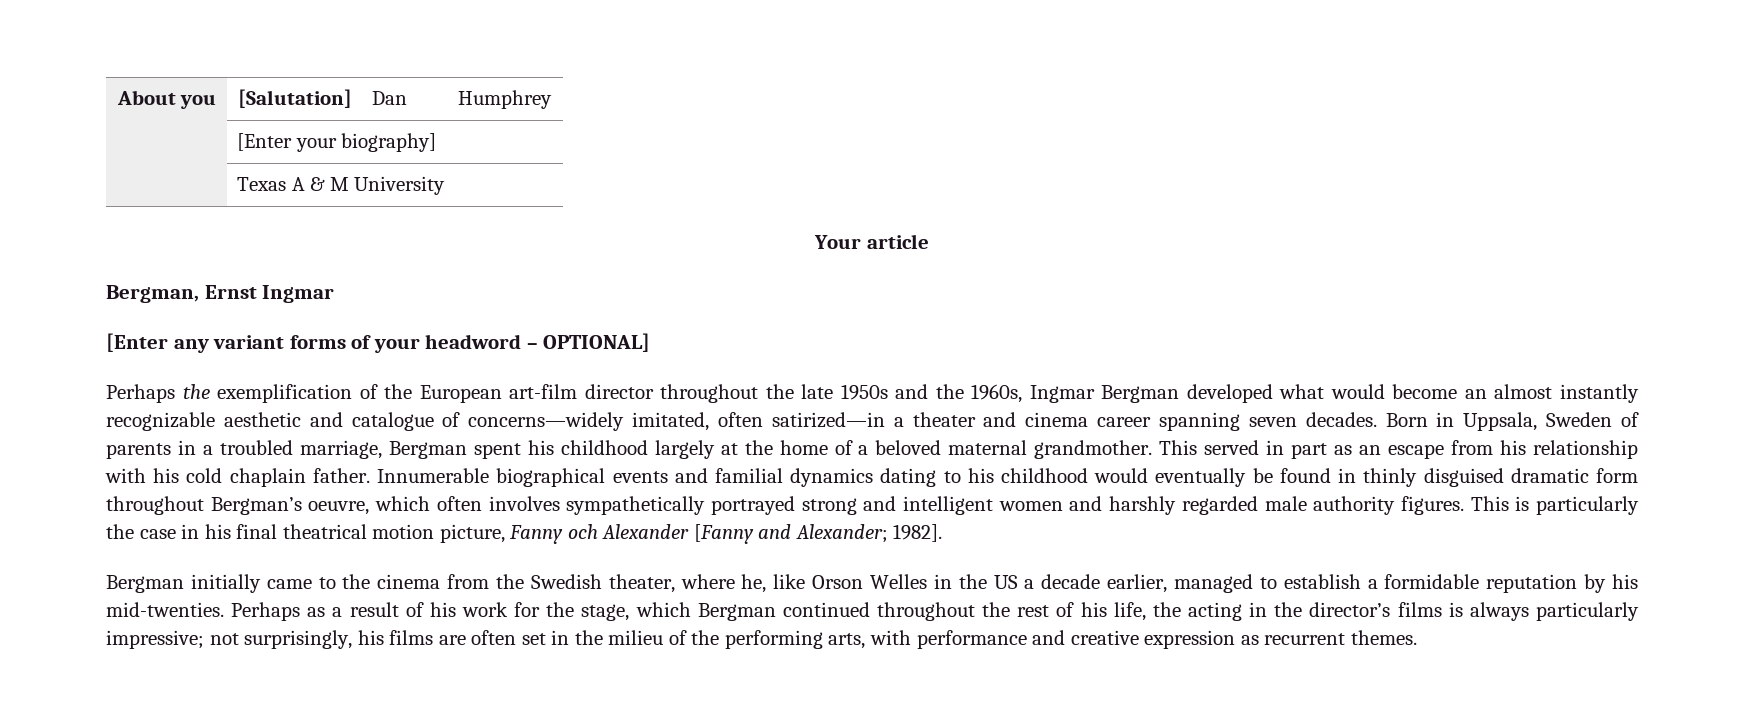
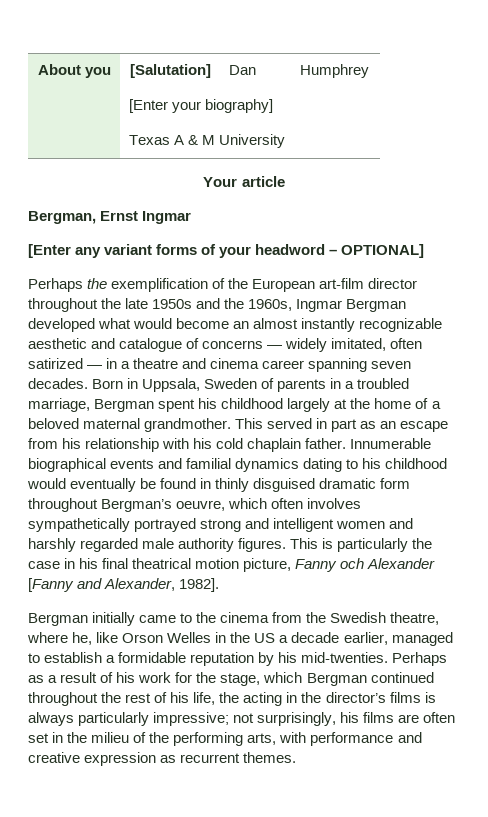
[468,412,976,431] concerns—widely imitated, often satirized—in a theater -> [202,338,423,352] [28,358,179,369] concerns — widely imitated, often satirized — in a theatre
[795,524,888,543] Alexander; -> [104,578,176,591] Alexander,
[608,574,675,593] theater, -> [390,612,440,625] theatre,

